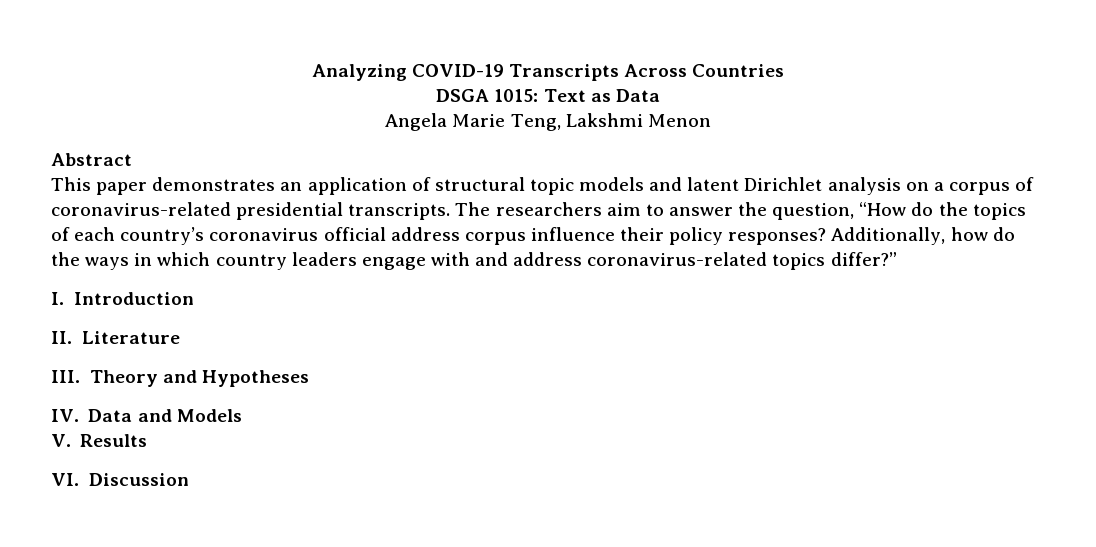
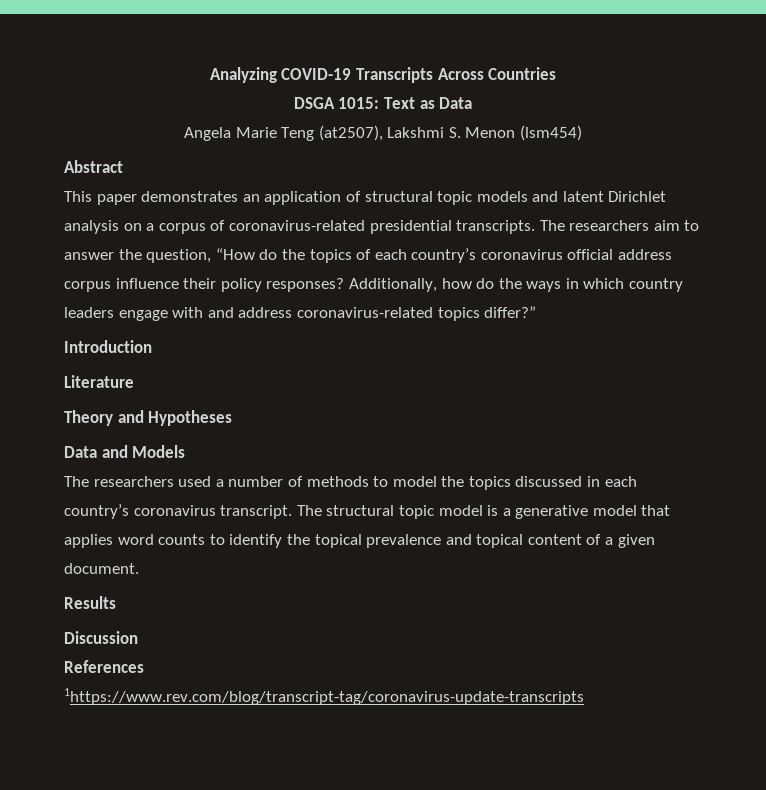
[510,113,643,131] Teng, Lakshmi -> [281,125,461,141] Teng (at2507), Lakshmi S.
(711, 120) none -> [520,125,583,141] (lsm454)
[51,292,64,305] I. -> (537, 312) none
[51,331,72,344] II. -> (152, 346) none
[51,370,80,383] III. -> (134, 381) none
[51,409,79,422] IV. -> (233, 418) none
[51,434,71,447] V. -> [64,476,637,490] [64,504,671,519] [64,534,655,548] [64,563,139,574] The researchers used a number of methods to model the topics discussed in each country’s coronavirus transcript. The structural topic model is a generative model that applies word counts to identify the topical prevalence and topical content of a given document. //
[51,473,79,486] VI. -> (116, 602) none
(189, 479) none -> [64,660,144,673] [64,688,584,705] // References // 1https://www.rev.com/blog/transcript-tag/coronavirus-update-transcripts

